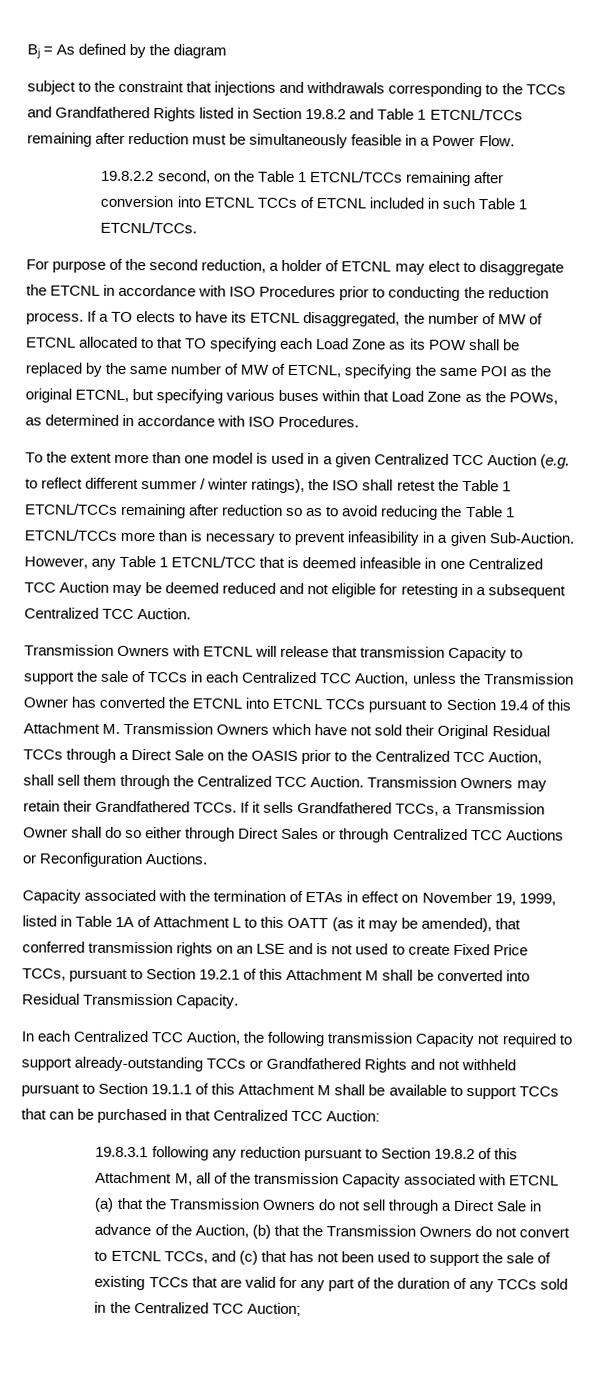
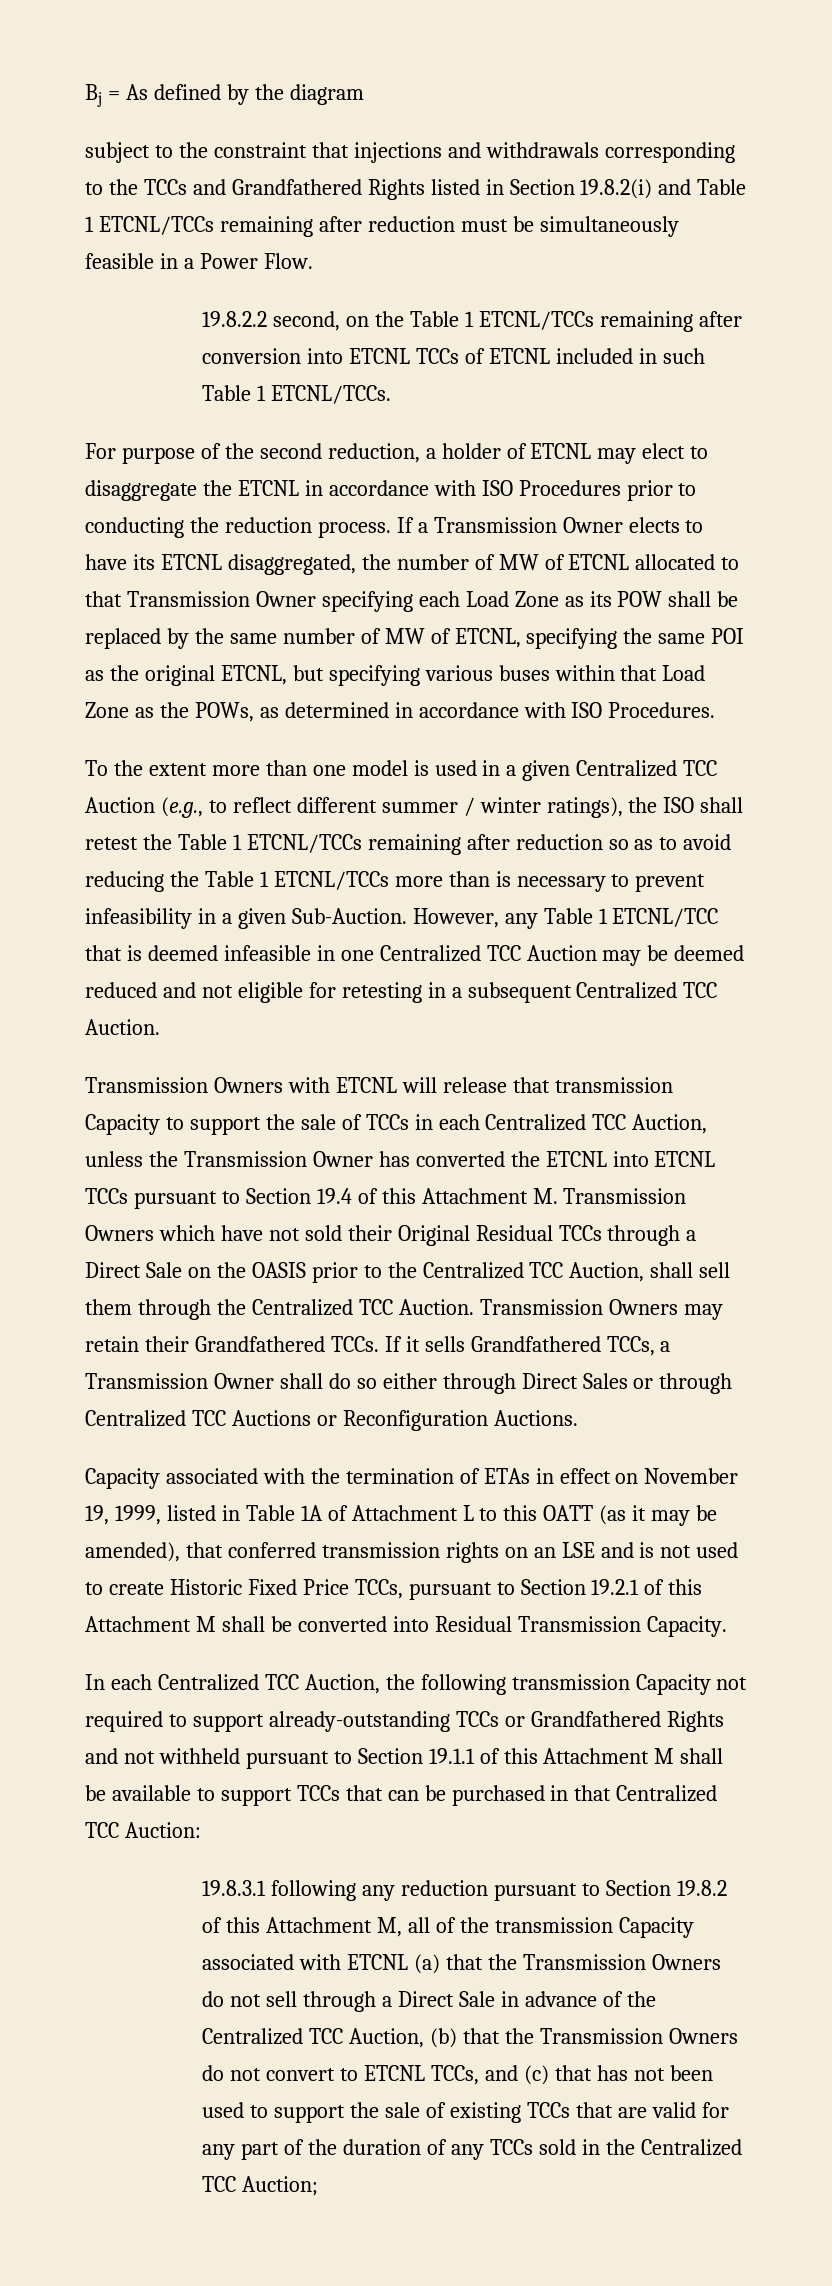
[305,109,347,120] 19.8.2 -> [580,179,653,199] 19.8.2(i)
[111,311,134,323] TO -> [433,517,623,533] Transmission Owner
[185,338,208,349] TO -> [126,591,316,607] Transmission Owner
[539,454,570,469] (e.g. -> [160,797,203,818] (e.g.,
(450, 949) none -> [169,1579,242,1595] Historic
(192, 1230) none -> [202,2028,344,2045] Centralized TCC

